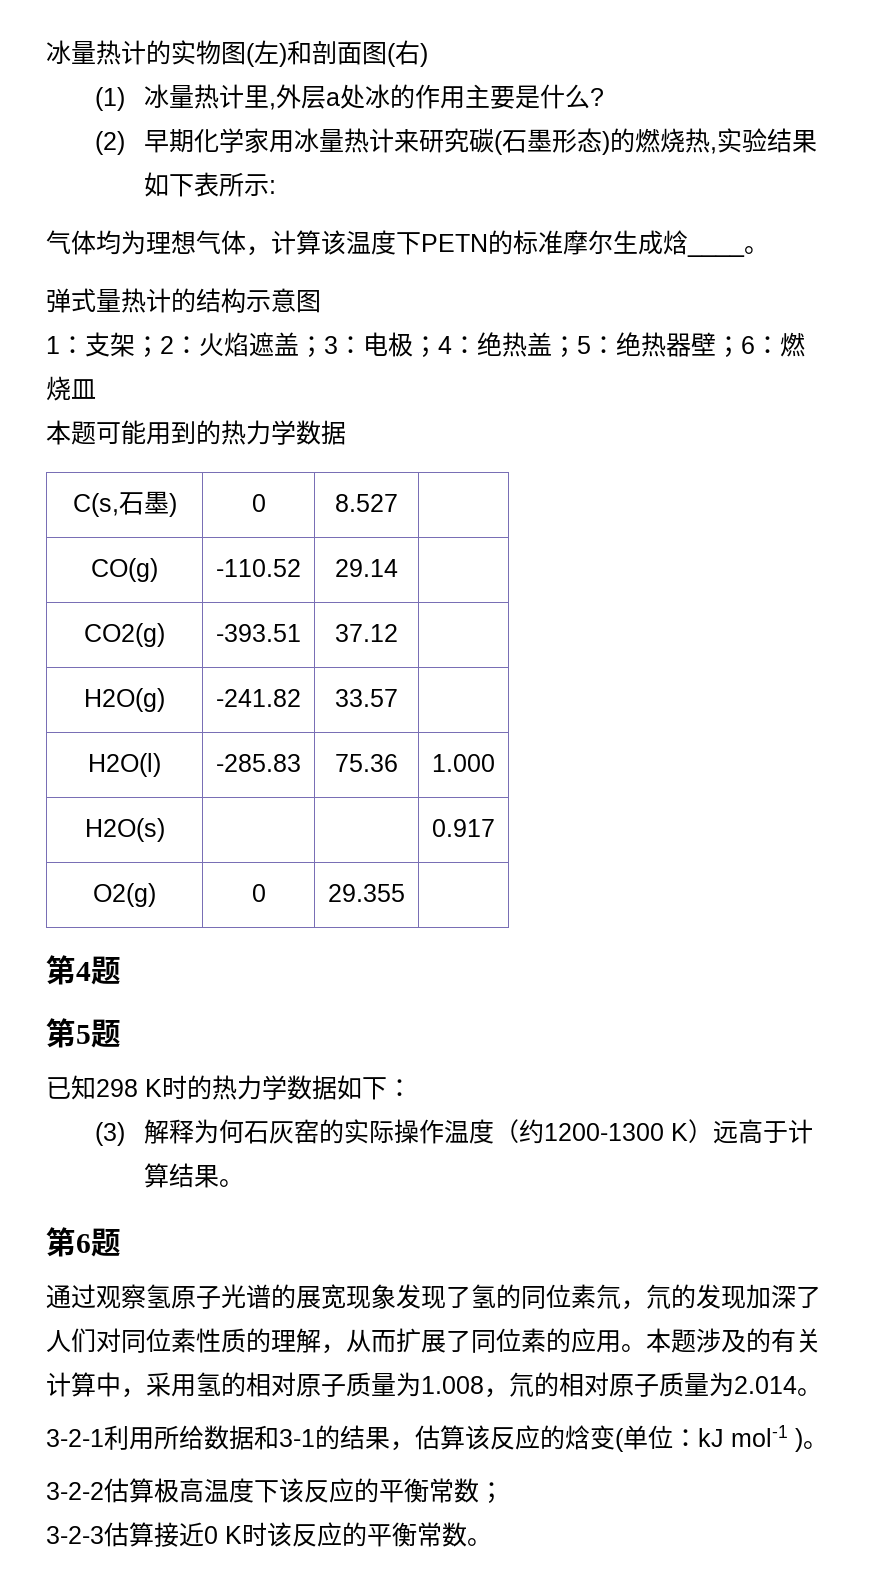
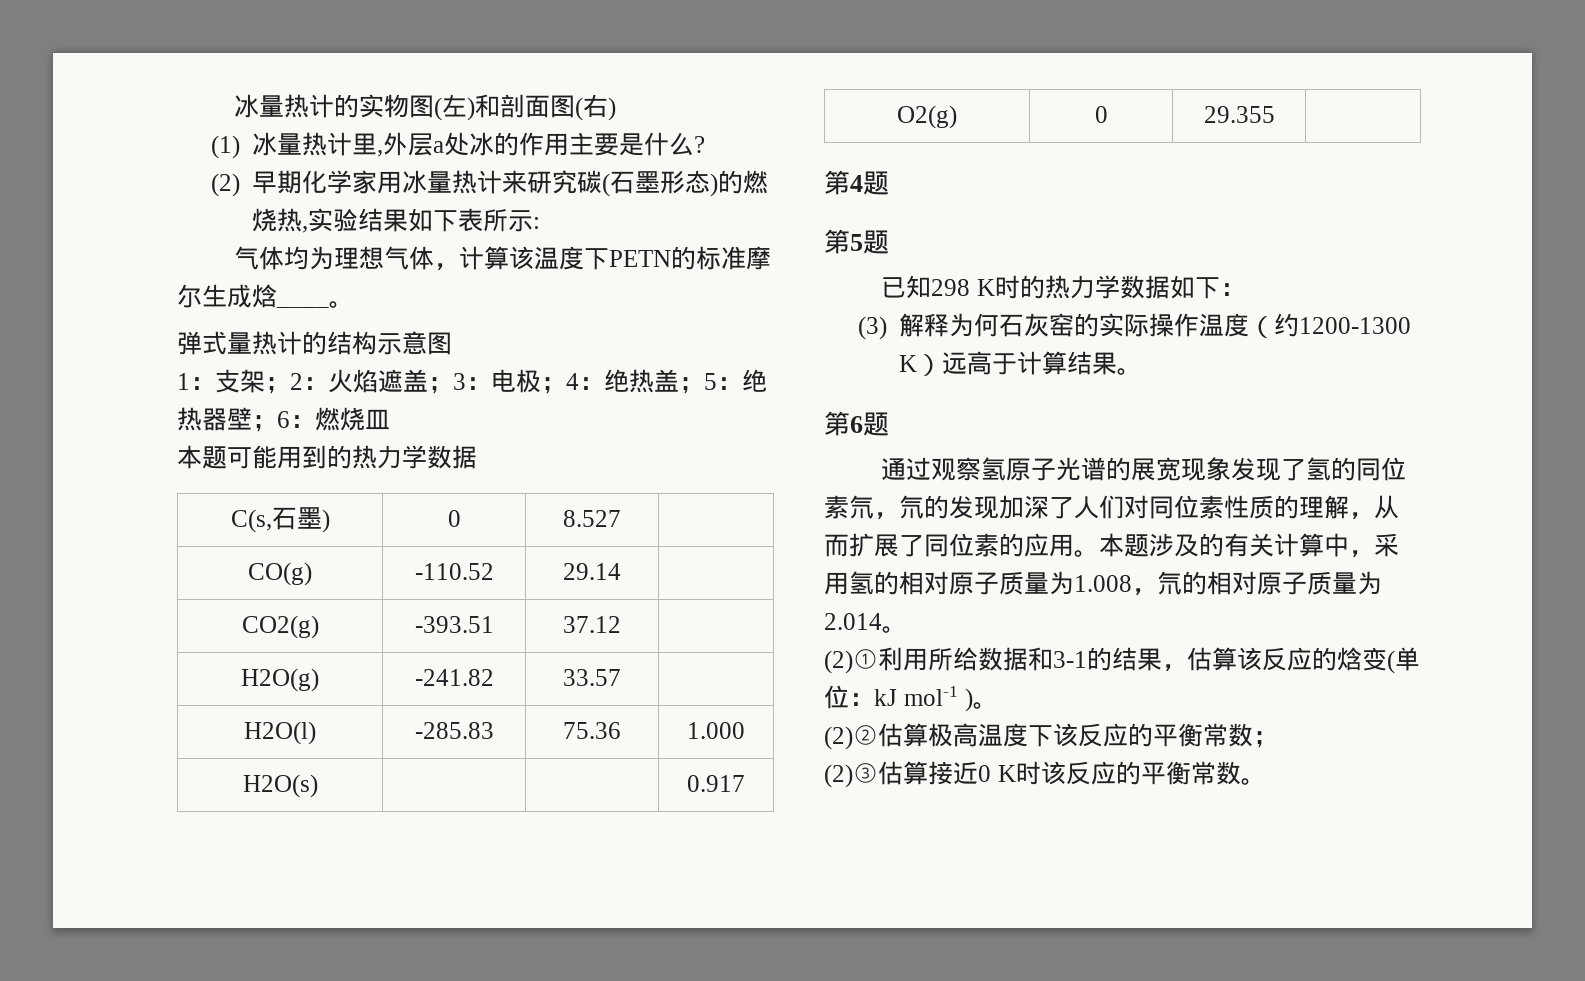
[46,1429,104,1447] 3-2-1 -> [824,649,878,674] (2)①
[46,1482,104,1500] 3-2-2 -> [824,725,878,750] (2)②
[46,1526,104,1544] 3-2-3 -> [824,763,878,788] (2)③

